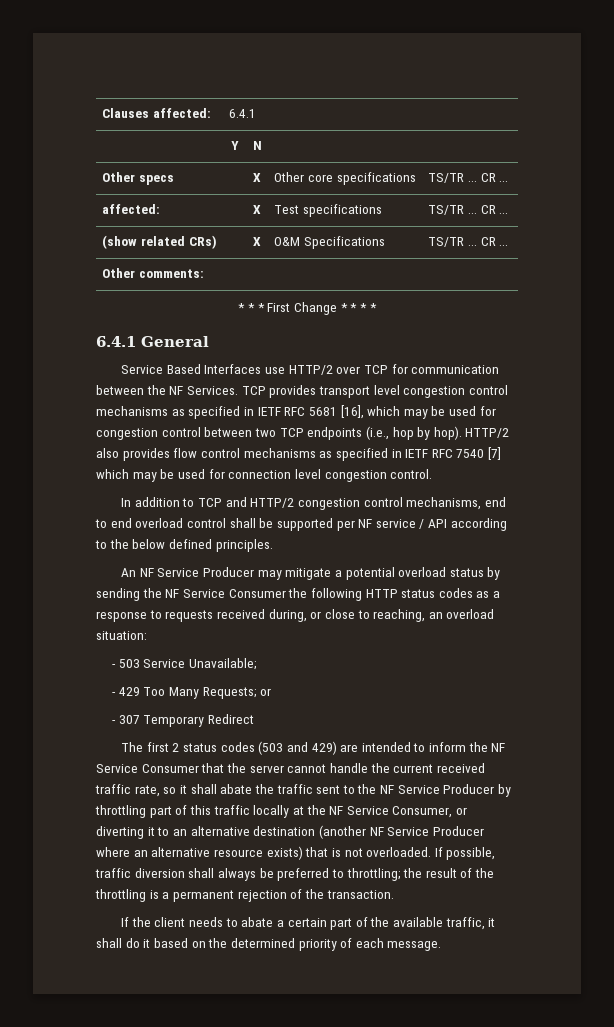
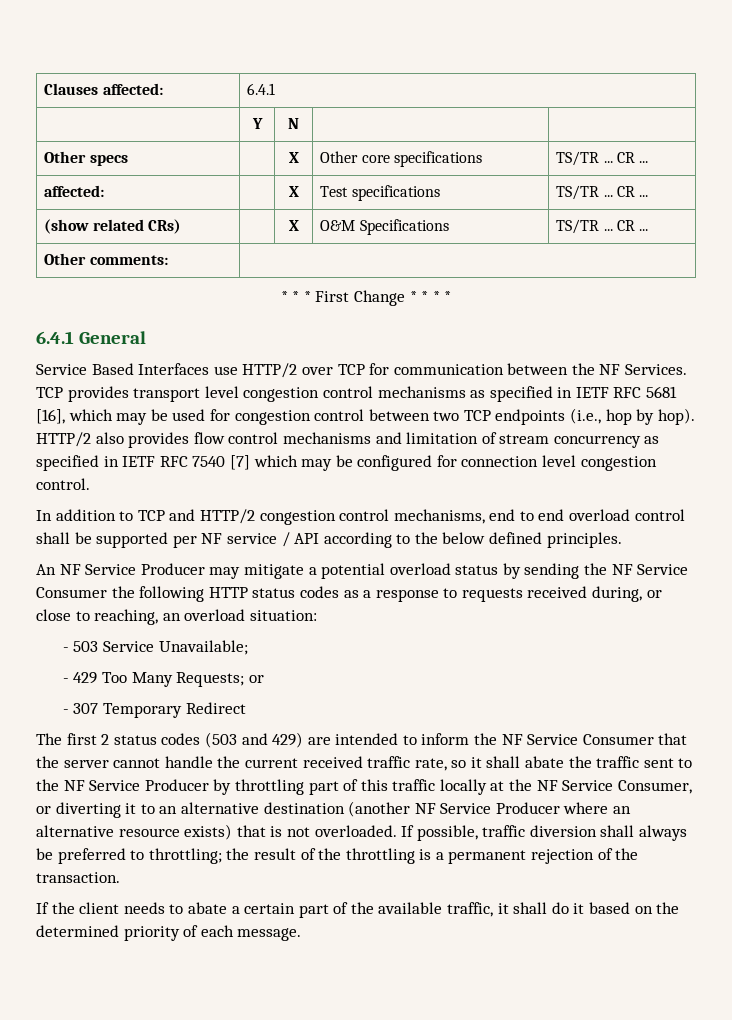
(316, 453) none -> [375,432,641,448] and limitation of stream concurrency
[177,469,205,479] used -> [357,455,433,471] configured

